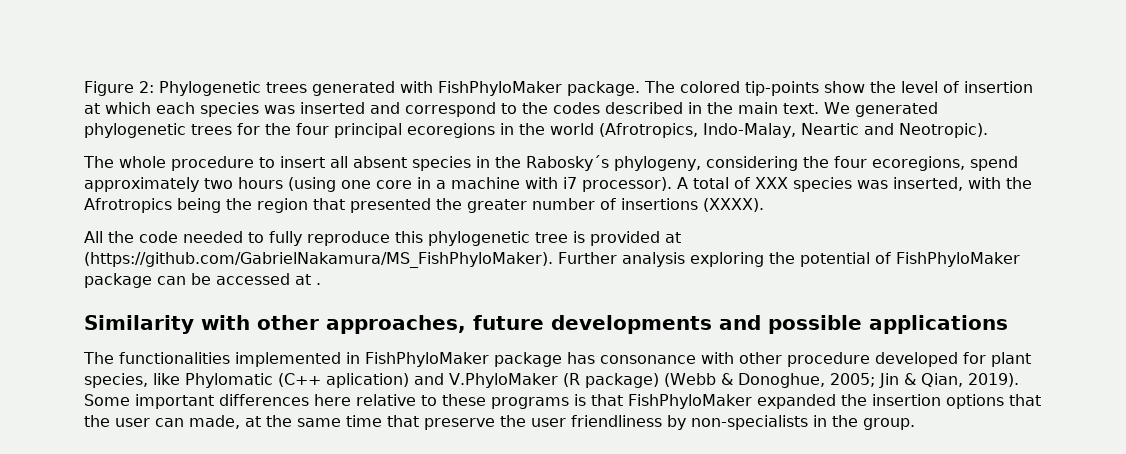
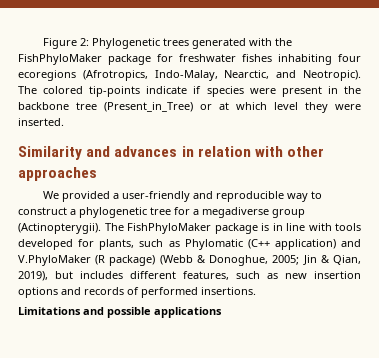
[437,81,1033,96] [84,102,938,117] [84,123,988,138] [83,155,1018,171] [84,177,1032,192] [84,198,764,213] [84,231,681,246] [84,252,1020,268] [84,273,321,288] [84,315,1008,334] [83,352,1031,367] [84,373,180,388] FishPhyloMaker package. The colored tip-points show the level of insertion at which each species was inserted and correspond to the codes described in the main text. We generated phylogenetic trees for the four principal ecoregions in the world (Afrotropics, Indo-Malay, Neartic and Neotropic). // The whole procedure to insert all absent species in the Rabosky´s phylogeny, considering the four ecoregions, spend approximately two hours (using one core in a machine with i7 processor). A total of XXX species was inserted, with the Afrotropics being the region that presented the greater number of insertions (XXXX). // All the code needed to fully reproduce this phylogenetic tree is provided at (https://github.com/GabrielNakamura/MS_FishPhyloMaker). Further analysis exploring the potential of FishPhyloMaker package can be accessed at . // Similarity with other approaches, future developments and possible applications // The functionalities implemented in FishPhyloMaker package has consonance with other procedure developed for plant species, like -> [275,38,293,46] [18,54,361,65] [18,70,362,81] [18,86,361,97] [18,102,361,113] [18,118,64,126] [18,146,325,160] [18,167,97,181] [43,191,323,202] [18,207,305,218] [18,223,361,234] [18,239,180,250] the FishPhyloMaker package for freshwater fishes inhabiting four ecoregions (Afrotropics, Indo-Malay, Nearctic, and Neotropic). The colored tip-points indicate if species were present in the backbone tree (Present_in_Tree) or at which level they were inserted. // Similarity and advances in relation with other approaches // We provided a user-friendly and reproducible way to construct a phylogenetic tree for a megadiverse group (Actinopterygii). The FishPhyloMaker package is in line with tools developed for plants, such as
[326,373,409,388] aplication) -> [274,239,336,250] application)
[967,373,1019,387] [84,394,1041,409] [84,415,915,430] 2019). Some important differences here relative to these programs is that FishPhyloMaker expanded the insertion options that the user can made, at the same time that preserve the user friendliness by non-specialists in the group. -> [18,271,361,281] [18,287,256,298] [18,307,222,318] 2019), but includes different features, such as new insertion options and records of performed insertions. // Limitations and possible applications

